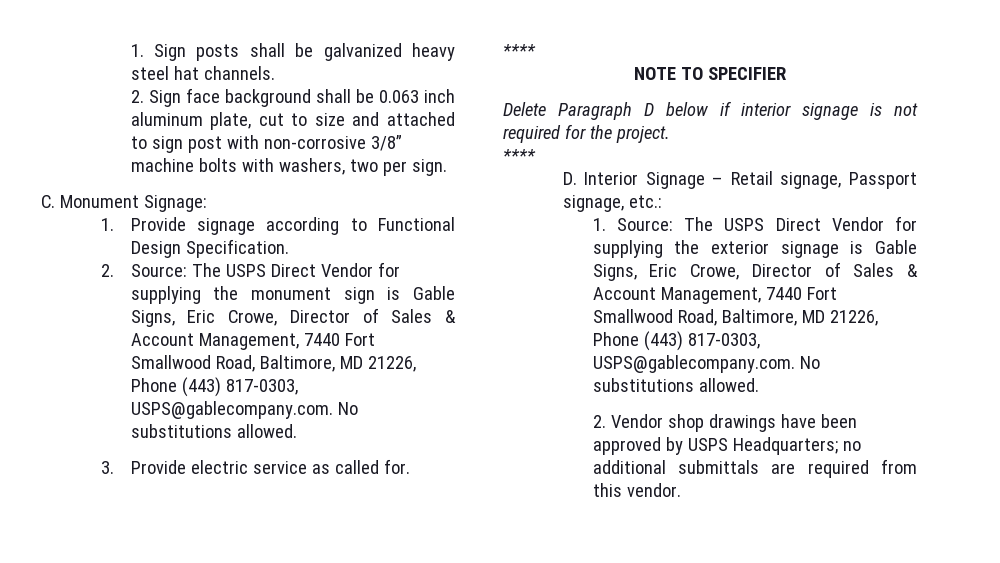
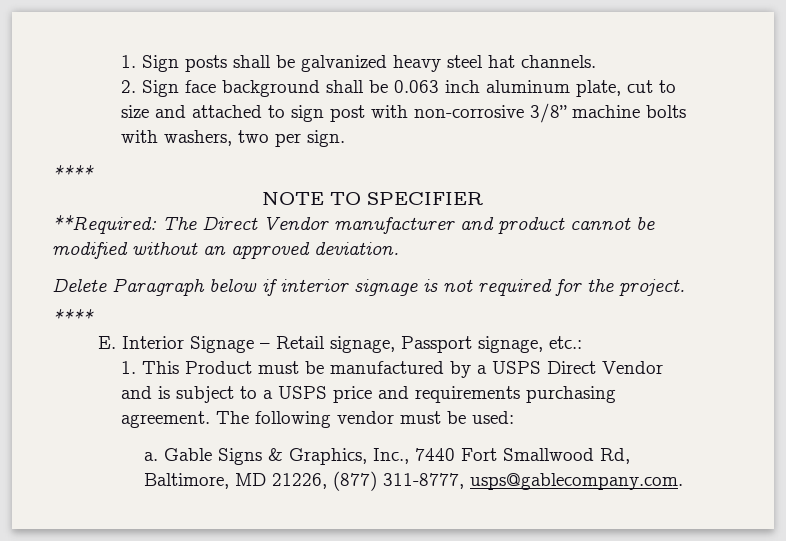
[41,195,207,212] [100,217,455,235] [130,239,289,258] [100,262,400,277] [130,286,456,304] [130,308,457,327] [130,333,375,350] [130,355,416,372] [130,377,298,397] [130,401,358,419] [130,424,297,438] [100,459,410,474] [503,44,536,57] [634,67,786,80] C. Monument Signage: // 1. Provide signage according to Functional Design Specification. // 2. Source: The USPS Direct Vendor for supplying the monument sign is Gable Signs, Eric Crowe, Director of Sales & Account Management, 7440 Fort Smallwood Road, Baltimore, MD 21226, Phone (443) 817-0303, USPS@gablecompany.com. No substitutions allowed. // 3. Provide electric service as called for. // **** // NOTE TO SPECIFIER -> [52,165,94,180] [262,192,483,205] [52,215,655,234] [52,242,399,259] **** // NOTE TO SPECIFIER // **Required: The Direct Vendor manufacturer and product cannot be modified without an approved deviation.
[643,103,654,116] D -> (205, 287) none
[562,172,577,185] D. -> [98,336,117,349] E.
[616,216,918,231] [592,240,917,258] [592,262,918,281] [592,287,837,304] [592,309,878,326] [592,331,760,351] [592,355,820,373] [592,378,759,392] [592,414,857,432] [592,437,861,455] [592,459,917,478] [592,483,681,497] Source: The USPS Direct Vendor for supplying the exterior signage is Gable Signs, Eric Crowe, Director of Sales & Account Management, 7440 Fort Smallwood Road, Baltimore, MD 21226, Phone (443) 817-0303, USPS@gablecompany.com. No substitutions allowed. // 2. Vendor shop drawings have been approved by USPS Headquarters; no additional submittals are required from this vendor. -> [142,361,664,378] [121,386,617,403] [121,411,515,428] [144,448,631,465] [144,471,684,491] This Product must be manufactured by a USPS Direct Vendor and is subject to a USPS price and requirements purchasing agreement. The following vendor must be used: // a. Gable Signs & Graphics, Inc., 7440 Fort Smallwood Rd, Baltimore, MD 21226, (877) 311-8777, usps@gablecompany.com.

